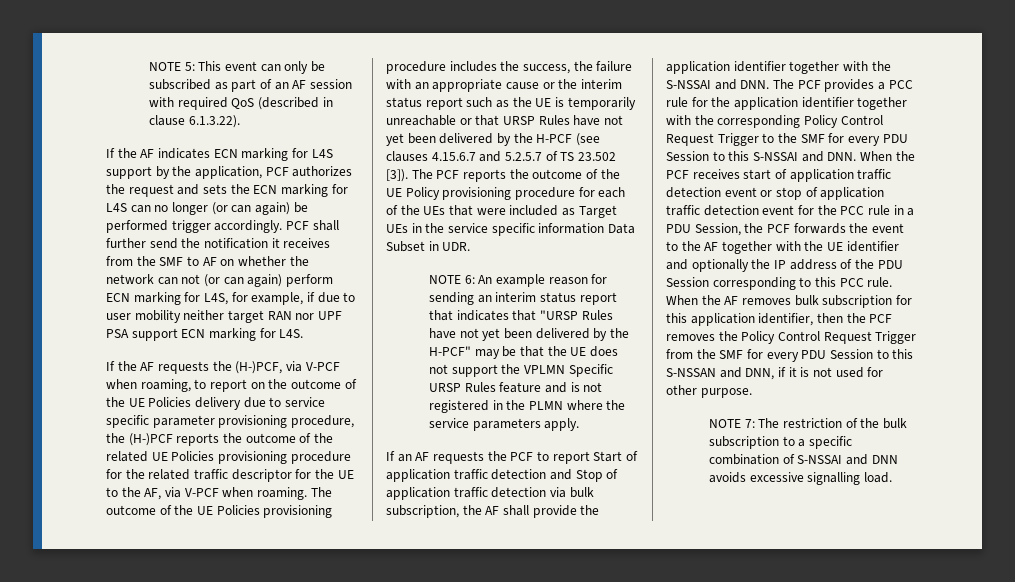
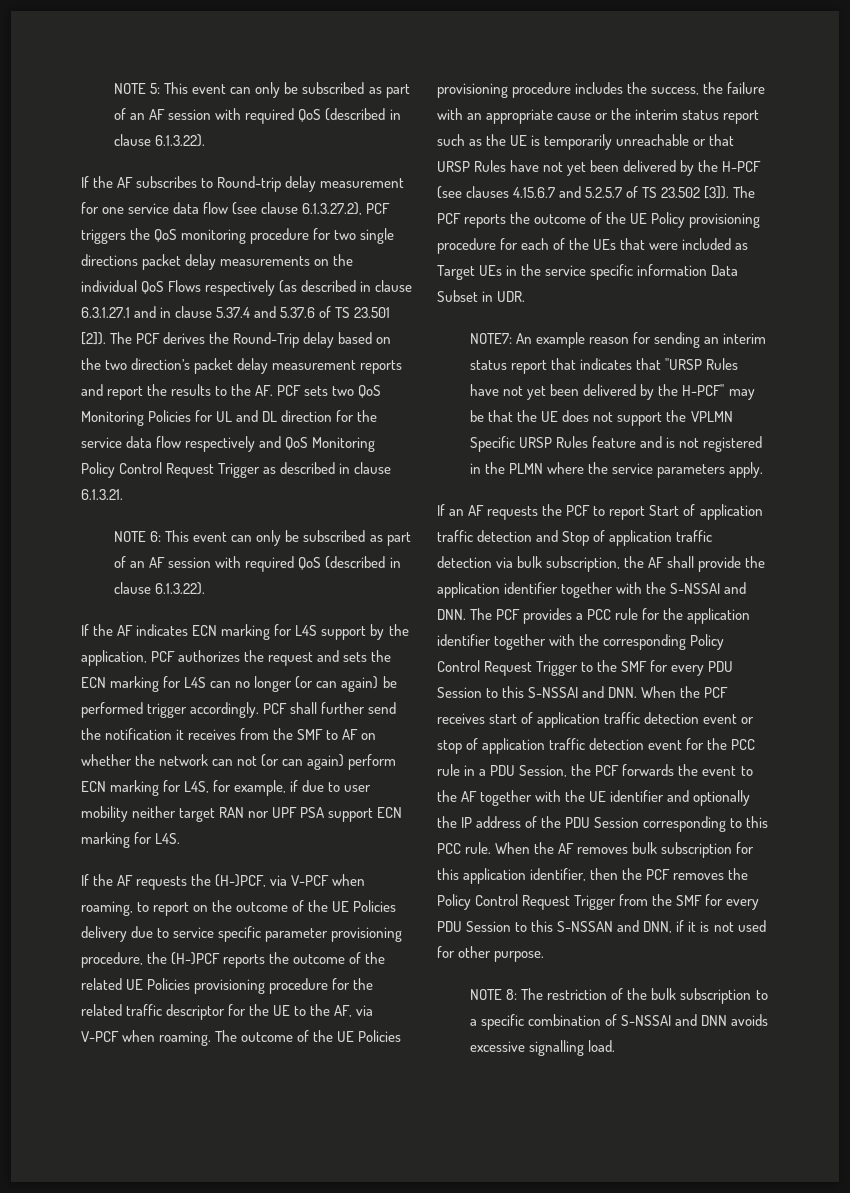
(240, 121) none -> [81,176,405,192] [81,202,391,215] [81,228,395,244] [81,254,354,270] [81,280,413,296] [81,306,391,318] [81,332,392,348] [81,358,403,374] [81,384,382,400] [81,410,378,426] [81,436,376,452] [81,462,392,478] [81,489,123,500] [114,530,411,546] [114,556,401,572] [114,582,206,595] // If the AF subscribes to Round-trip delay measurement for one service data flow (see clause 6.1.3.27.2), PCF triggers the QoS monitoring procedure for two single directions packet delay measurements on the individual QoS Flows respectively (as described in clause 6.3.1.27.1 and in clause 5.37.4 and 5.37.6 of TS 23.501 [2]). The PCF derives the Round-Trip delay based on the two direction’s packet delay measurement reports and report the results to the AF. PCF sets two QoS Monitoring Policies for UL and DL direction for the service data flow respectively and QoS Monitoring Policy Control Request Trigger as described in clause 6.1.3.21. // NOTE 6: This event can only be subscribed as part of an AF session with required QoS (described in clause 6.1.3.22).
[429,275,475,284] NOTE 6: -> [470,333,513,344] NOTE7:
[744,419,755,428] 7: -> [506,989,518,1000] 8:

